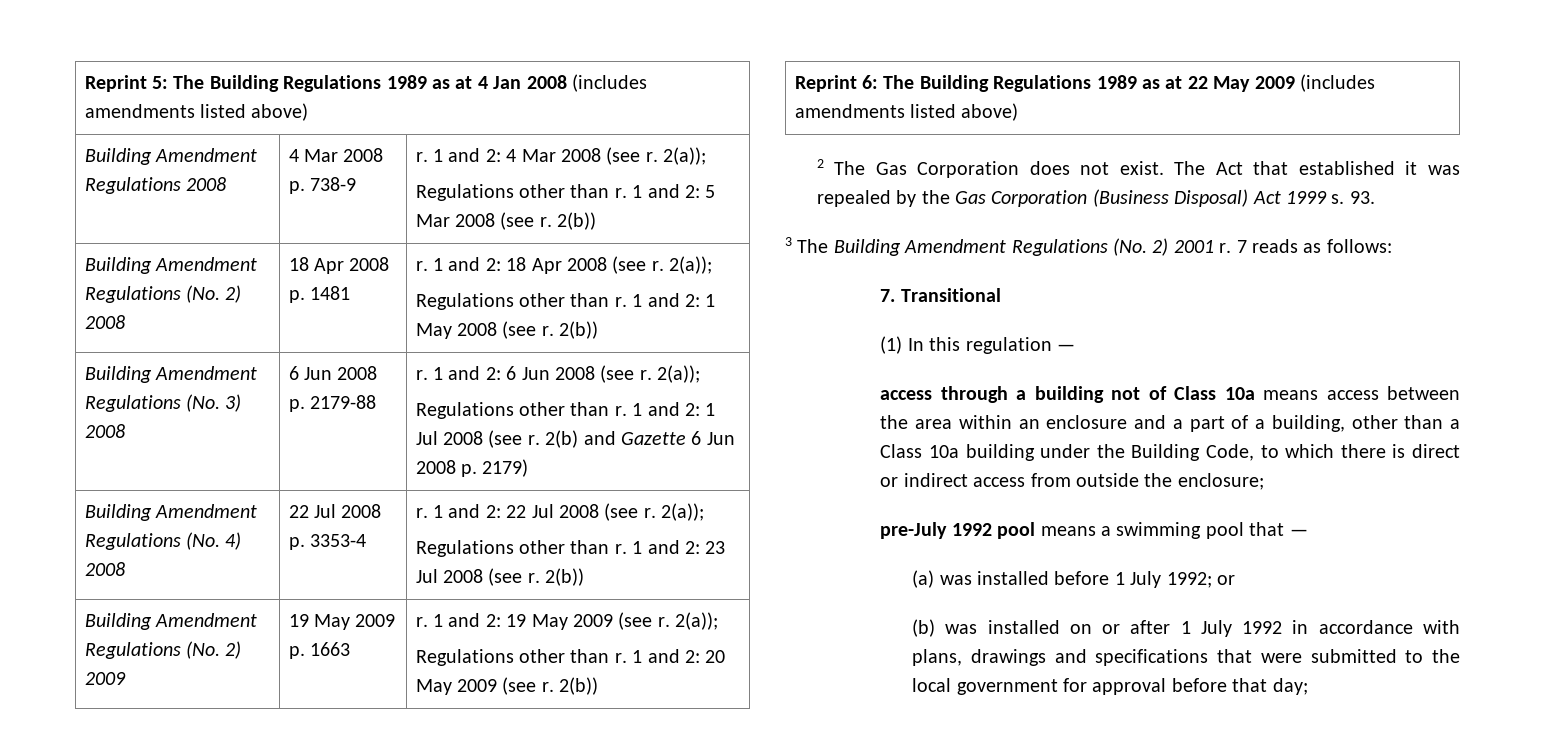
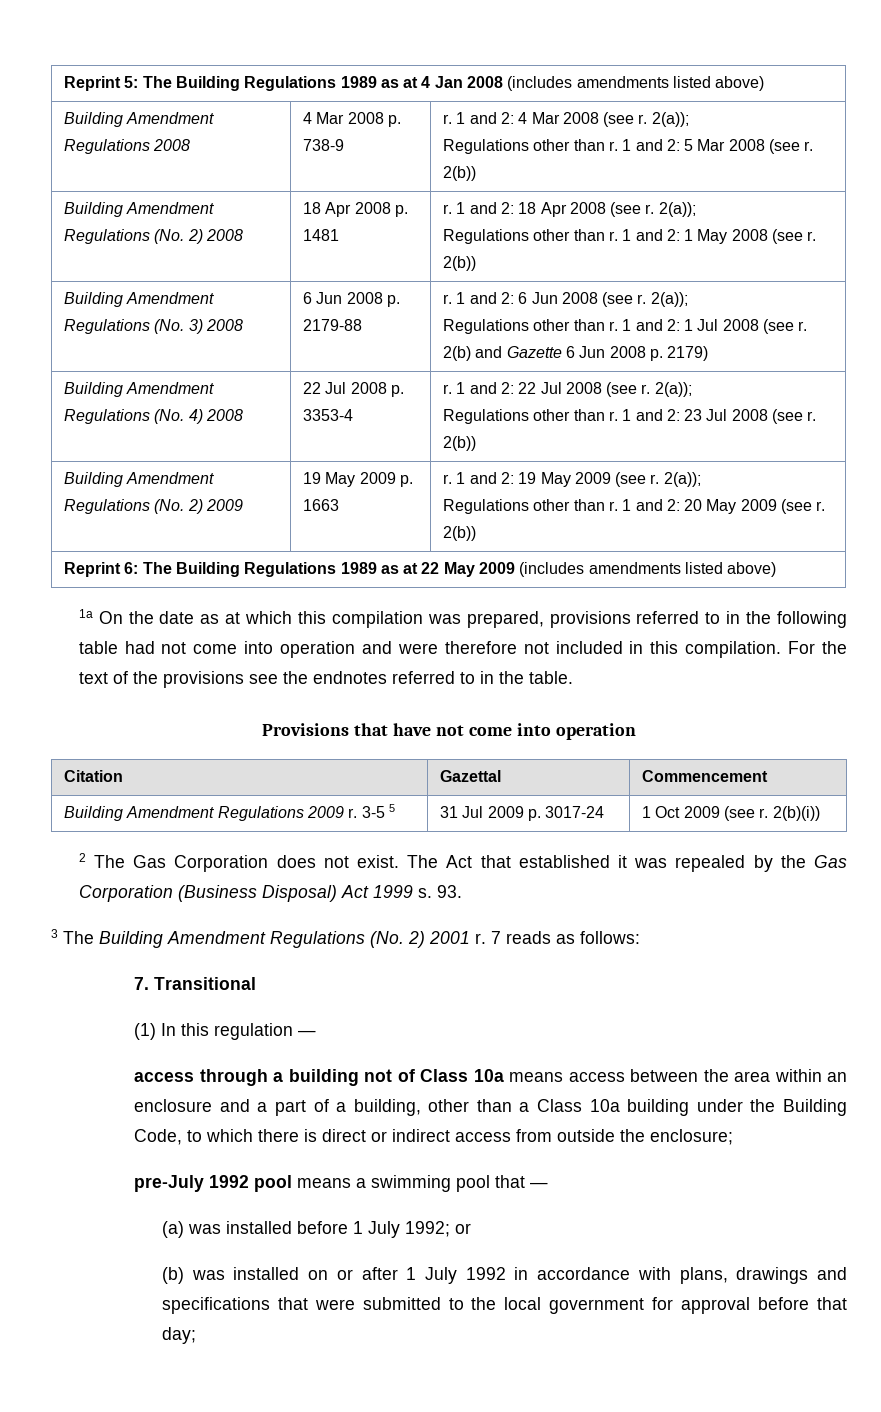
(1019, 112) none -> [78,609,848,628] [78,641,848,658] [78,671,573,688] [262,723,636,740] [63,770,123,782] [439,770,501,782] [641,770,768,782] [63,804,395,821] [439,806,605,821] [641,806,820,821] // 1a On the date as at which this compilation was prepared, provisions referred to in the following table had not come into operation and were therefore not included in this compilation. For the text of the provisions see the endnotes referred to in the table. // Provisions that have not come into operation // Citation | Gazettal | Commencement // Building Amendment Regulations 2009 r. 3-5 5 | 31 Jul 2009 p. 3017-24 | 1 Oct 2009 (see r. 2(b)(i))

